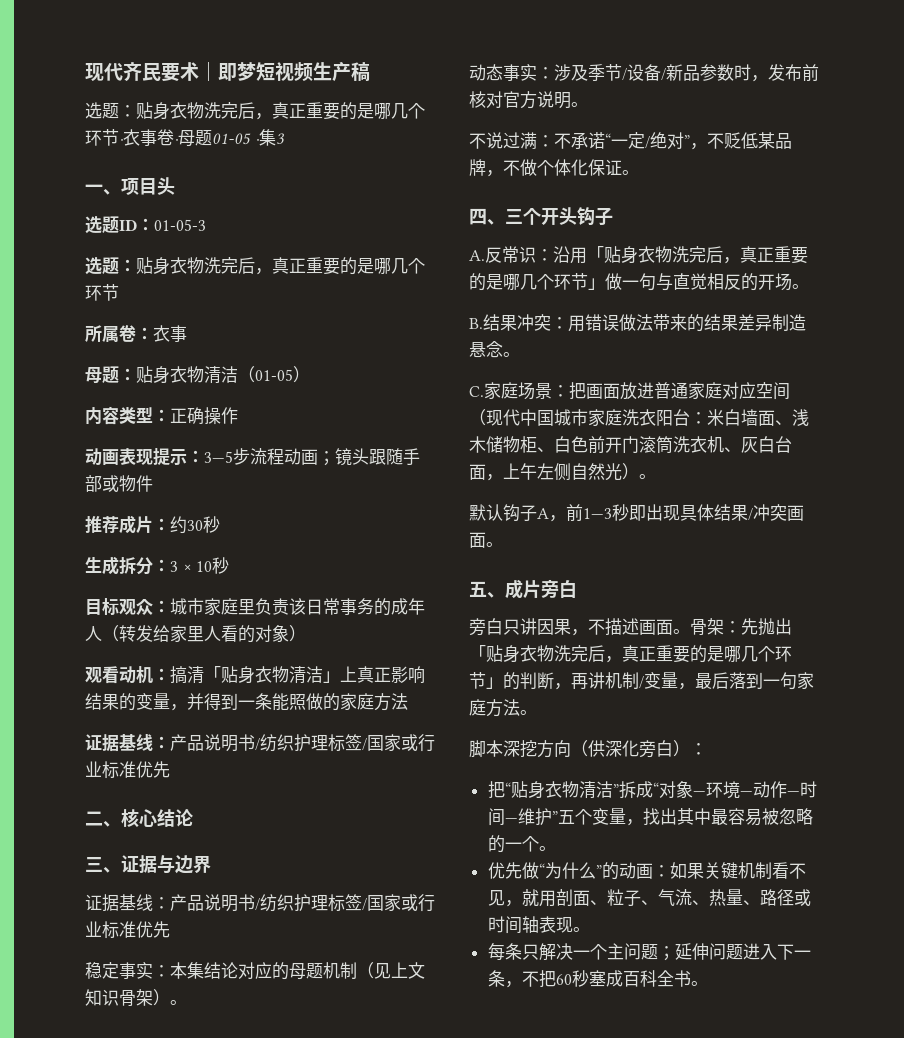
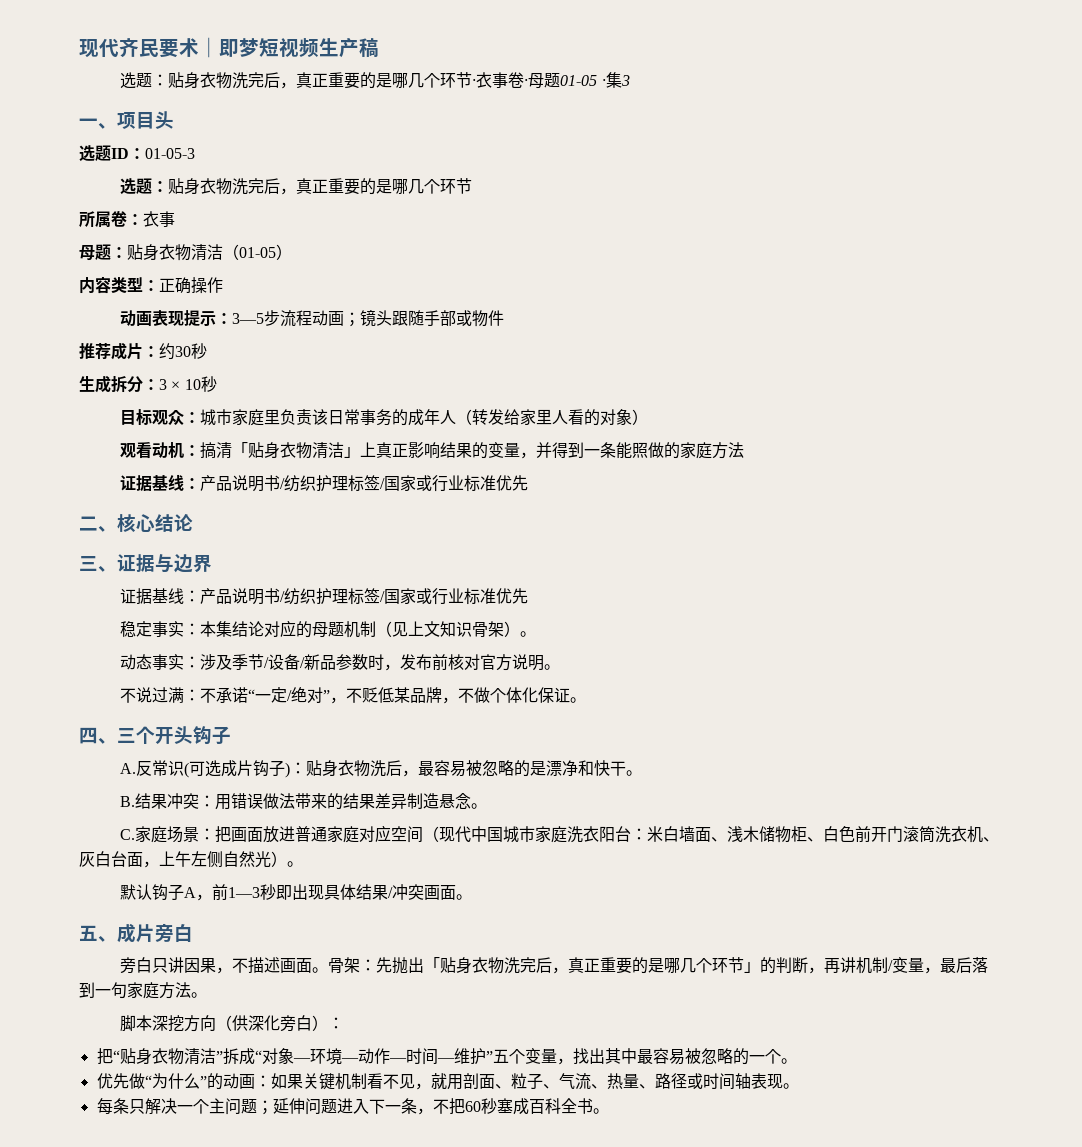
[536,246,808,264] [469,273,792,291] ：沿用「贴身衣物洗完后，真正重要的是哪几个环节」做一句与直觉相反的开场 -> [184,760,627,778] (可选成片钩子)：贴身衣物洗后，最容易被忽略的是漂净和快干

